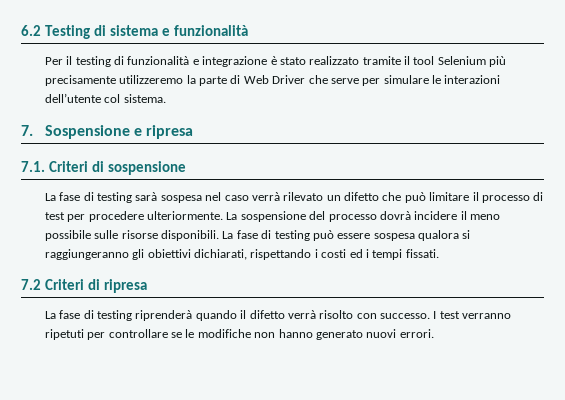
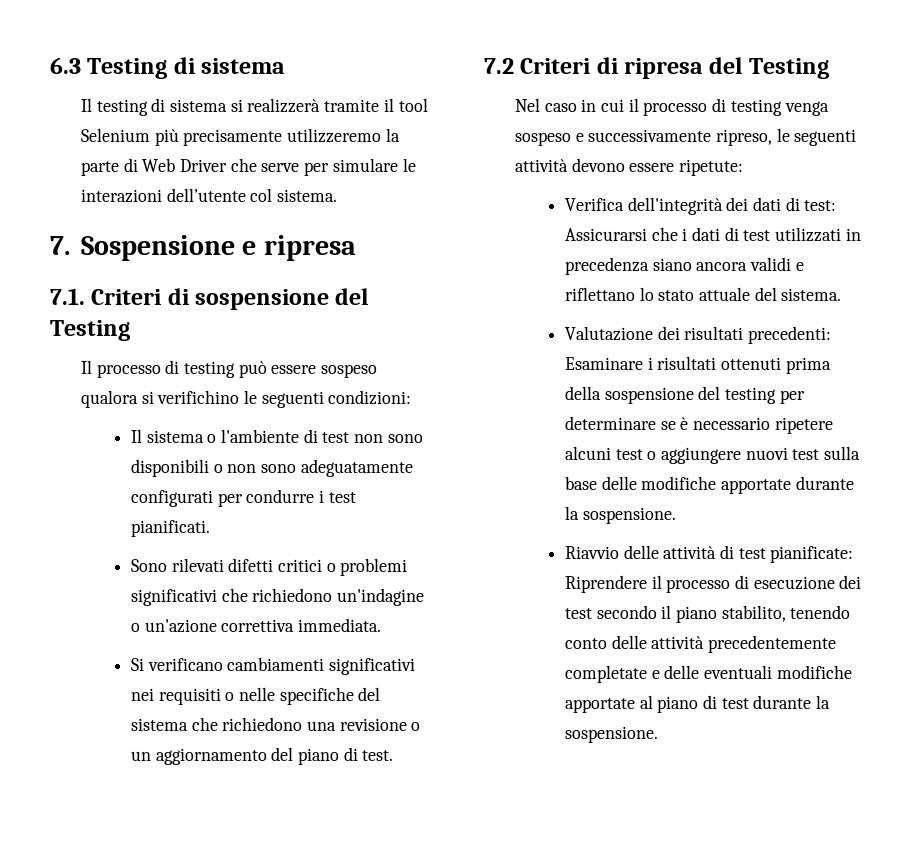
[21,25,41,36] 6.2 -> [50,57,81,74] 6.3
[161,25,248,36] [44,56,360,67] e funzionalità // Per il testing di funzionalità e integrazione è stato realizzato -> [80,98,321,116] // Il testing di sistema si realizzerà
[44,192,544,203] [44,211,501,222] [44,230,258,241] // La fase di testing sarà sospesa nel caso verrà rilevato un difetto che può limitare il processo di test per procedere ulteriormente. La sospensione del processo dovrà incidere il meno possibile sulle risorse disponibili. La fase -> [335,288,369,305] [50,320,130,341] [80,360,161,378] del Testing // Il processo
[373,233,415,241] sospesa -> [321,364,378,378] sospeso
[44,249,439,260] [21,279,147,293] [44,310,512,321] [44,329,434,340] raggiungeranno gli obiettivi dichiarati, rispettando i costi ed i tempi fissati. // 7.2 Criteri di ripresa // La fase di testing riprenderà quando il difetto verrà risolto con successo. I test verranno ripetuti per controllare se le modifiche non hanno generato nuovi errori. -> [157,390,412,408] [130,429,423,443] [130,459,413,477] [130,489,356,507] [130,520,210,537] [130,558,408,576] [130,588,425,606] [130,618,382,633] [130,657,416,675] [130,687,381,705] [130,717,421,731] [130,747,394,765] [484,57,829,79] [514,98,829,116] [514,128,857,146] [514,158,743,176] [564,197,837,215] [564,227,861,242] [564,257,804,275] [564,287,842,301] [564,326,832,344] [564,356,831,374] [564,386,805,404] [564,416,833,434] [564,446,861,464] [564,476,854,494] [564,506,676,524] [564,545,854,563] [564,575,862,593] [564,605,851,623] [564,635,837,653] [564,665,852,683] [564,695,831,713] [564,726,658,743] verifichino le seguenti condizioni: // Il sistema o l'ambiente di test non sono disponibili o non sono adeguatamente configurati per condurre i test pianificati. // Sono rilevati difetti critici o problemi significativi che richiedono un'indagine o un'azione correttiva immediata. // Si verificano cambiamenti significativi nei requisiti o nelle specifiche del sistema che richiedono una revisione o un aggiornamento del piano di test. // 7.2 Criteri di ripresa del Testing // Nel caso in cui il processo di testing venga sospeso e successivamente ripreso, le seguenti attività devono essere ripetute: // Verifica dell'integrità dei dati di test: Assicurarsi che i dati di test utilizzati in precedenza siano ancora validi e riflettano lo stato attuale del sistema. // Valutazione dei risultati precedenti: Esaminare i risultati ottenuti prima della sospensione del testing per determinare se è necessario ripetere alcuni test o aggiungere nuovi test sulla base delle modifiche apportate durante la sospensione. // Riavvio delle attività di test pianificate: Riprendere il processo di esecuzione dei test secondo il piano stabilito, tenendo conto delle attività precedentemente completate e delle eventuali modifiche apportate al piano di test durante la sospensione.

